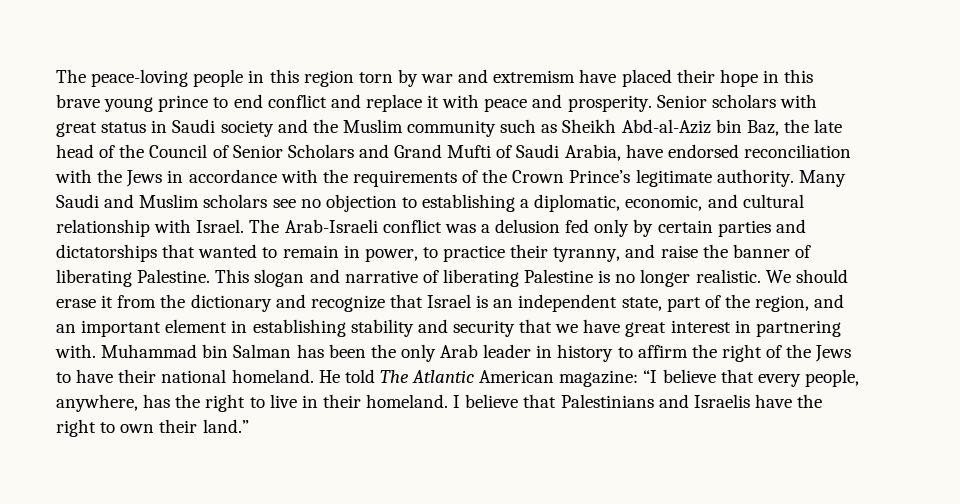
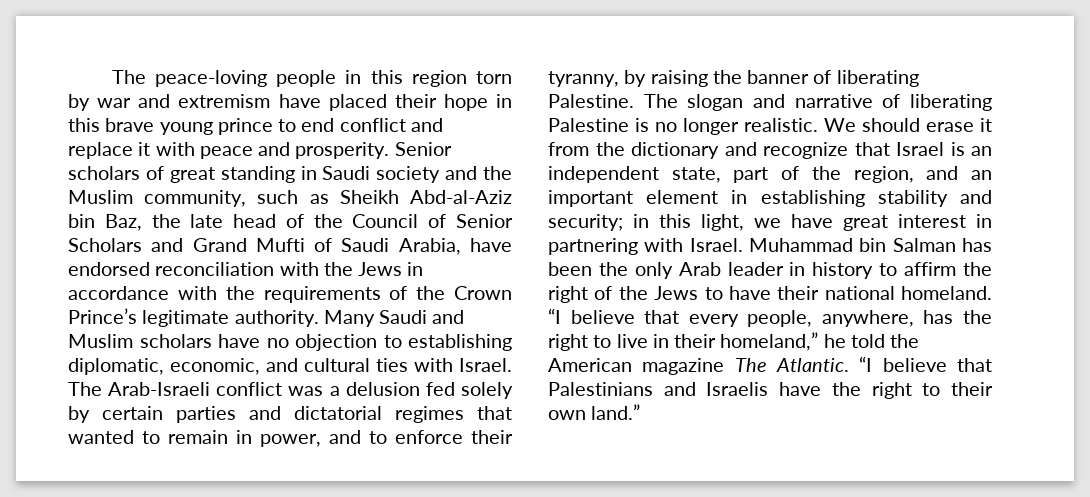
[779,94,817,108] [56,122,147,137] with great status -> [145,166,295,183] of great standing
[407,120,497,137] community -> [144,190,247,207] community,
[272,199,296,208] see -> [218,334,260,348] have
[520,199,530,208] a -> (512, 342) none
[56,219,150,237] relationship -> [376,358,408,372] ties
[594,219,630,237] only -> [461,382,513,399] solely
[56,244,157,262] dictatorships -> [294,406,464,423] dictatorial regimes
[422,244,698,262] to practice their tyranny, and raise -> [329,430,513,444] [548,70,708,87] and to enforce their tyranny, by raising
[215,269,250,283] This -> [643,94,678,108] The
[452,319,553,337] security that -> [548,214,744,231] security; in this light,
[55,344,96,358] with. -> [644,238,743,252] with Israel.
[318,369,639,387] He told The Atlantic American magazine: -> (992, 293) none
[366,394,461,408] homeland. I -> [720,332,920,351] [548,356,873,375] homeland,” he told the American magazine The Atlantic. “I
[120,419,198,433] own their -> [951,382,993,396] [548,410,586,420] their own

